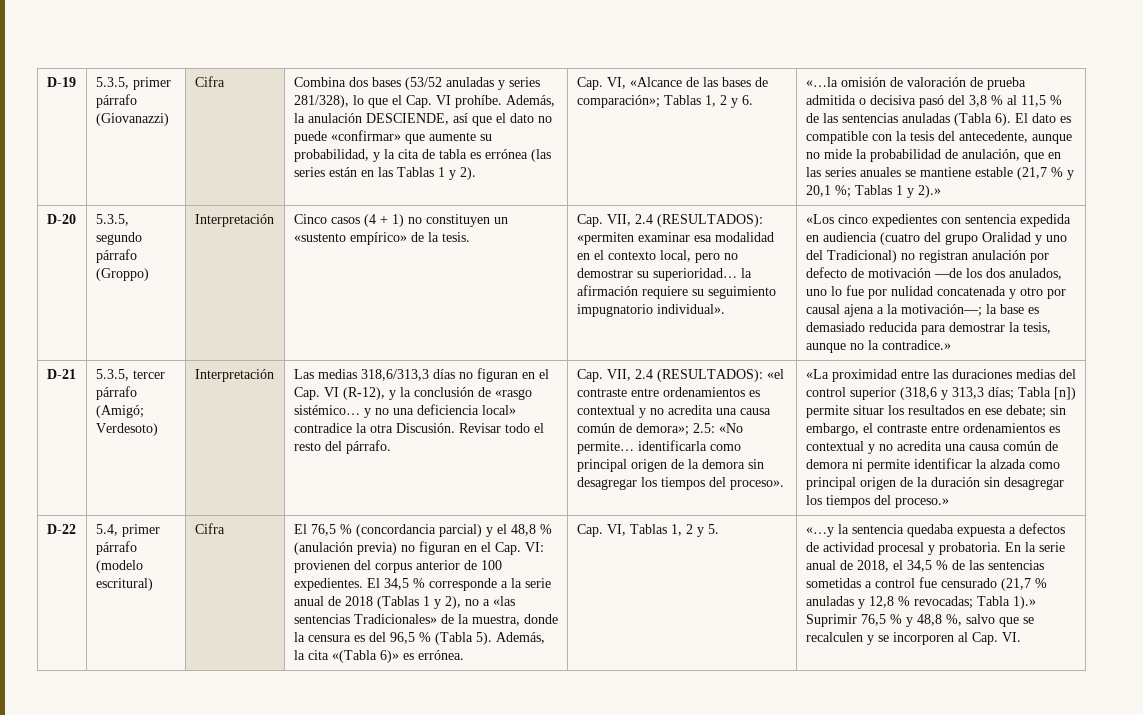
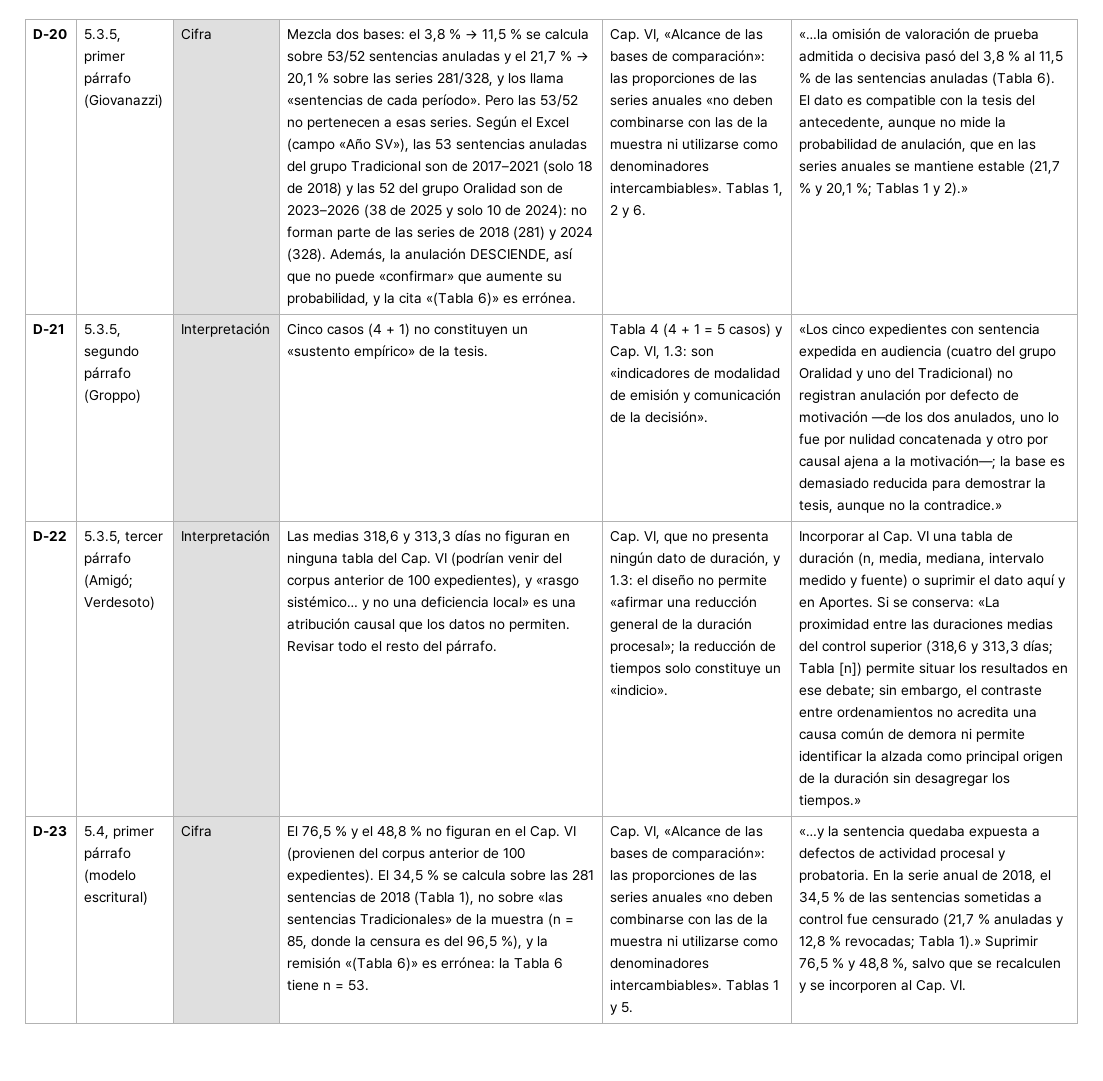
[46,77,76,87] D-19 -> [33,28,68,40] D-20
[293,77,540,90] [293,95,502,108] Combina dos bases (53/52 anuladas y series 281/328), lo que el Cap. VI prohíbe. -> [287,28,590,42] [287,50,590,64] [287,72,565,86] [287,94,579,108] [287,116,570,130] [287,138,588,152] [287,160,593,174] [287,182,564,196] [287,204,588,218] [287,226,594,240] [287,248,327,262] Mezcla dos bases: el 3,8 % → 11,5 % se calcula sobre 53/52 sentencias anuladas y el 21,7 % → 20,1 % sobre las series 281/328, y los llama «sentencias de cada período». Pero las 53/52 no pertenecen a esas series. Según el Excel (campo «Año SV»), las 53 sentencias anuladas del grupo Tradicional son de 2017–2021 (solo 18 de 2018) y las 52 del grupo Oralidad son de 2023–2026 (38 de 2025 y solo 10 de 2024): no forman parte de las series de 2018 (281) y 2024 (328).
[495,113,534,123] el dato -> (312, 278) none
[421,149,551,162] [293,167,476,180] [576,77,768,90] [576,95,660,108] de tabla es errónea (las series están en las Tablas 1 y 2). | Cap. VI, «Alcance de las bases de comparación»; -> [426,292,577,306] [610,28,764,42] [610,50,766,64] [610,72,758,86] [610,94,774,106] [610,116,769,128] [610,138,779,150] [610,160,710,172] [610,182,723,194] «(Tabla 6)» es errónea. | Cap. VI, «Alcance de las bases de comparación»: las proporciones de las series anuales «no deben combinarse con las de la muestra ni utilizarse como denominadores intercambiables».
[46,214,76,224] D-20 -> [33,323,66,334] D-21
[576,214,763,227] [576,232,774,245] [576,250,738,263] [576,268,752,281] [576,285,776,299] [576,304,725,317] Cap. VII, 2.4 (RESULTADOS): «permiten examinar esa modalidad en el contexto local, pero no demostrar su superioridad… la afirmación requiere su seguimiento impugnatorio individual». -> [610,323,784,337] [610,345,715,359] [610,367,781,379] [610,389,782,403] [610,411,709,423] Tabla 4 (4 + 1 = 5 casos) y Cap. VI, 1.3: son «indicadores de modalidad de emisión y comunicación de la decisión».
[46,369,76,379] D-21 -> [33,530,68,541] D-22
[360,369,429,381] 318,6/313,3 -> [363,530,452,544] 318,6 y 313,3
[538,369,549,379] [293,387,491,400] el Cap. VI (R-12), y la conclusión de -> [287,552,563,566] [287,574,534,588] ninguna tabla del Cap. VI (podrían venir del corpus anterior de 100 expedientes), y
[293,423,455,433] contradice la otra Discusión. -> [533,599,577,608] [287,618,571,632] es una atribución causal que los datos no permiten.
[606,369,784,382] [576,387,760,397] [576,405,771,418] [576,423,743,436] [576,440,741,454] [576,459,764,472] [576,477,784,490] VII, 2.4 (RESULTADOS): «el contraste entre ordenamientos es contextual y no acredita una causa común de demora»; 2.5: «No permite… identificarla como principal origen de la demora sin desagregar los tiempos del proceso». | -> [644,531,770,544] [610,552,782,566] [610,574,768,588] [610,596,758,608] [610,618,753,632] [610,640,777,654] [610,662,782,676] [610,684,669,696] [799,530,1014,544] [799,552,1045,566] [799,574,1067,588] [799,596,975,610] VI, que no presenta ningún dato de duración, y 1.3: el diseño no permite «afirmar una reducción general de la duración procesal»; la reducción de tiempos solo constituye un «indicio». | Incorporar al Cap. VI una tabla de duración (n, media, mediana, intervalo medido y fuente) o suprimir el dato aquí y en Aportes. Si se conserva:
[1048,426,1060,433] [805,441,875,454] es contextual y -> (934, 712) none
[825,495,949,508] [46,524,76,534] tiempos del proceso.» // D-22 -> [799,794,862,808] [33,825,68,837] tiempos.» // D-23
[355,524,482,537] (concordancia parcial) -> (348, 831) none
[293,541,544,555] [293,560,502,573] [293,578,363,591] (anulación previa) no figuran en el Cap. VI: provienen del corpus anterior de 100 expedientes. -> [426,825,577,839] [287,847,526,861] [287,869,375,883] no figuran en el Cap. VI (provienen del corpus anterior de 100 expedientes).
[428,578,551,591] [293,596,490,609] corresponde a la serie anual de 2018 (Tablas 1 y 2), no a -> [443,869,595,881] [287,891,535,905] se calcula sobre las 281 sentencias de 2018 (Tabla 1), no sobre
[471,615,520,626] muestra, -> [491,913,575,927] [287,935,308,949] muestra (n = 85,
[418,632,545,645] [293,650,464,663] [576,524,693,537] % (Tabla 5). Además, la cita «(Tabla 6)» es errónea. | Cap. VI, Tablas 1, 2 -> [501,935,549,949] [287,957,564,971] [287,979,370,991] [610,825,764,839] [610,847,766,861] [610,869,758,883] [610,891,774,903] [610,913,769,925] [610,935,779,947] [610,957,710,969] [610,979,780,991] %), y la remisión «(Tabla 6)» es errónea: la Tabla 6 tiene n = 53. | Cap. VI, «Alcance de las bases de comparación»: las proporciones de las series anuales «no deben combinarse con las de la muestra ni utilizarse como denominadores intercambiables». Tablas 1

